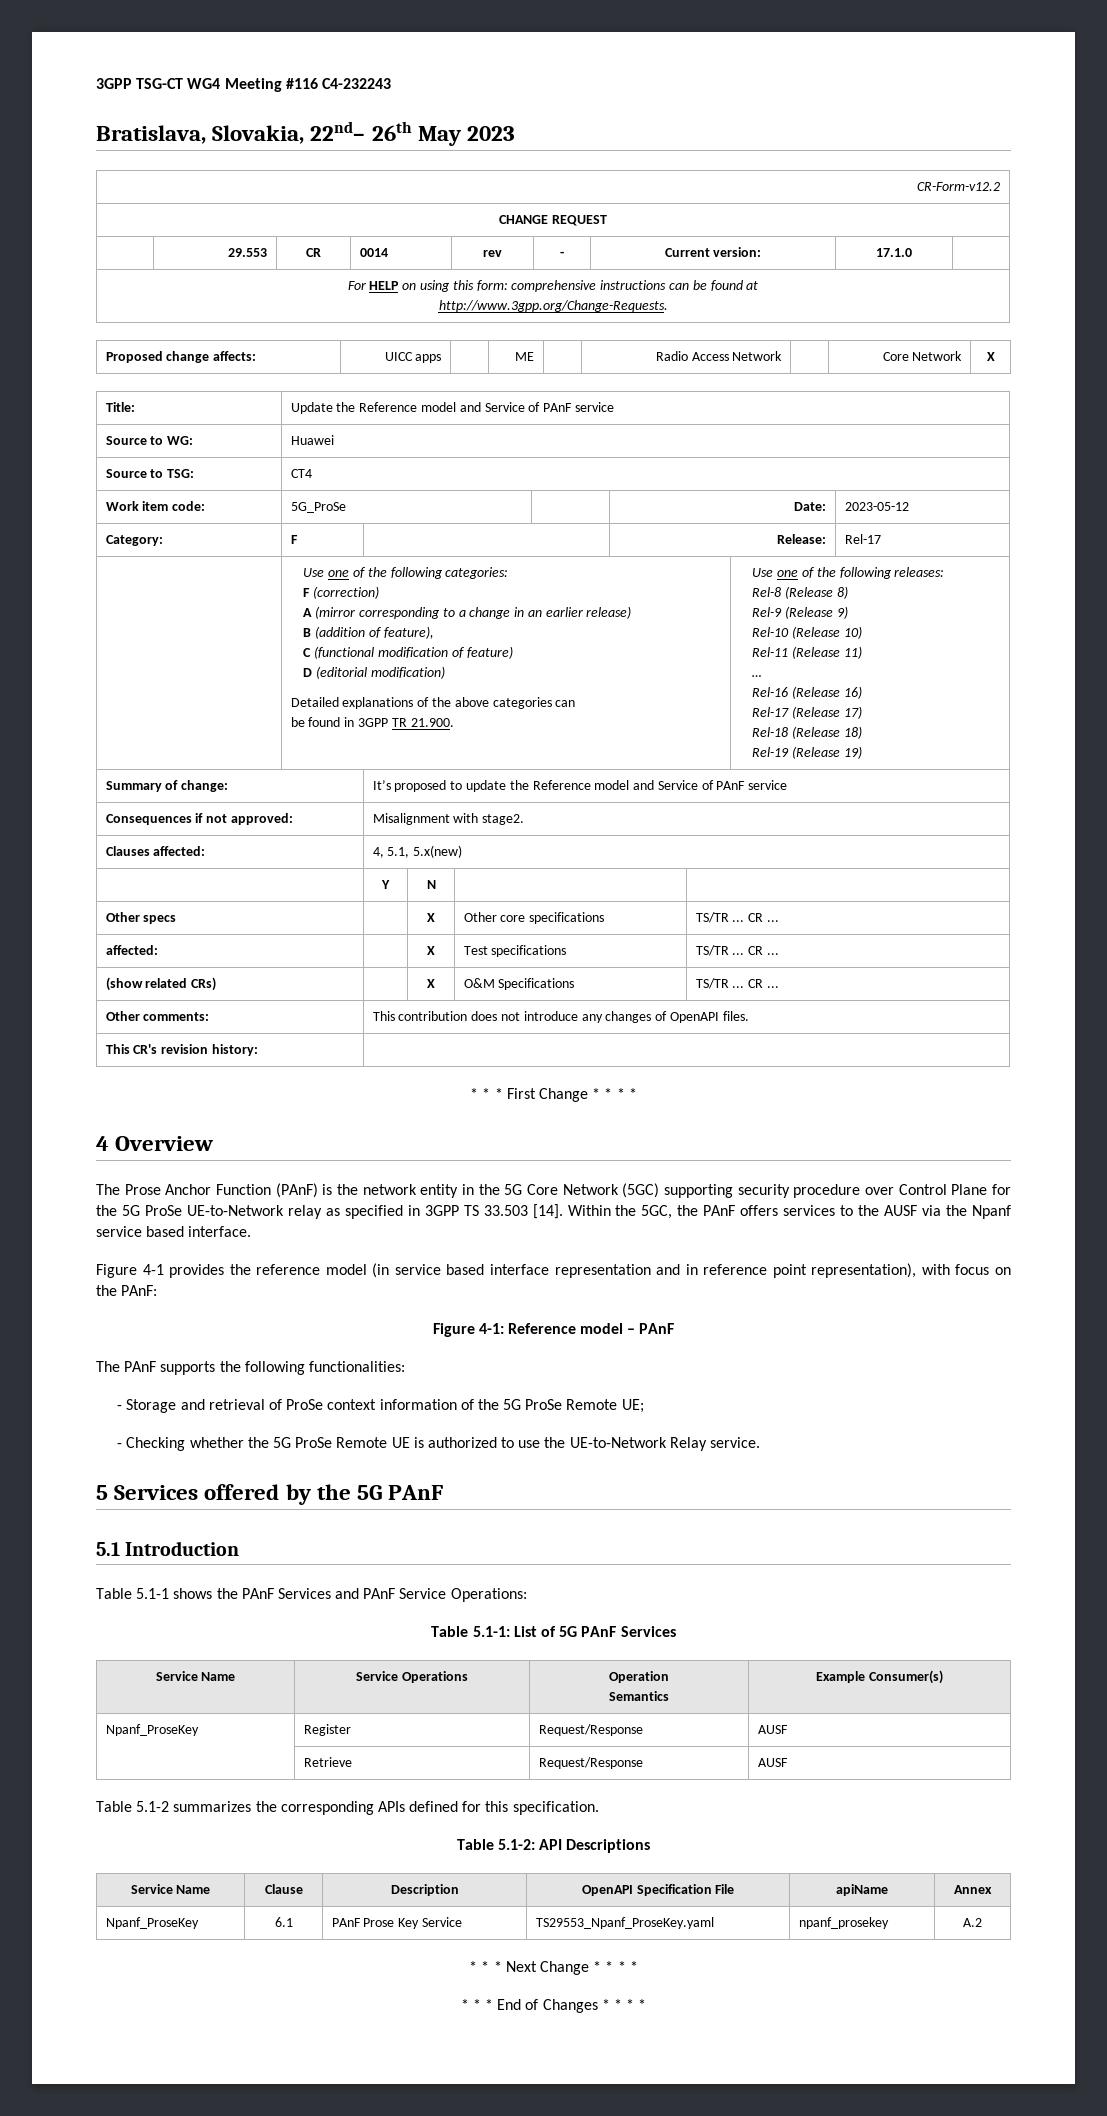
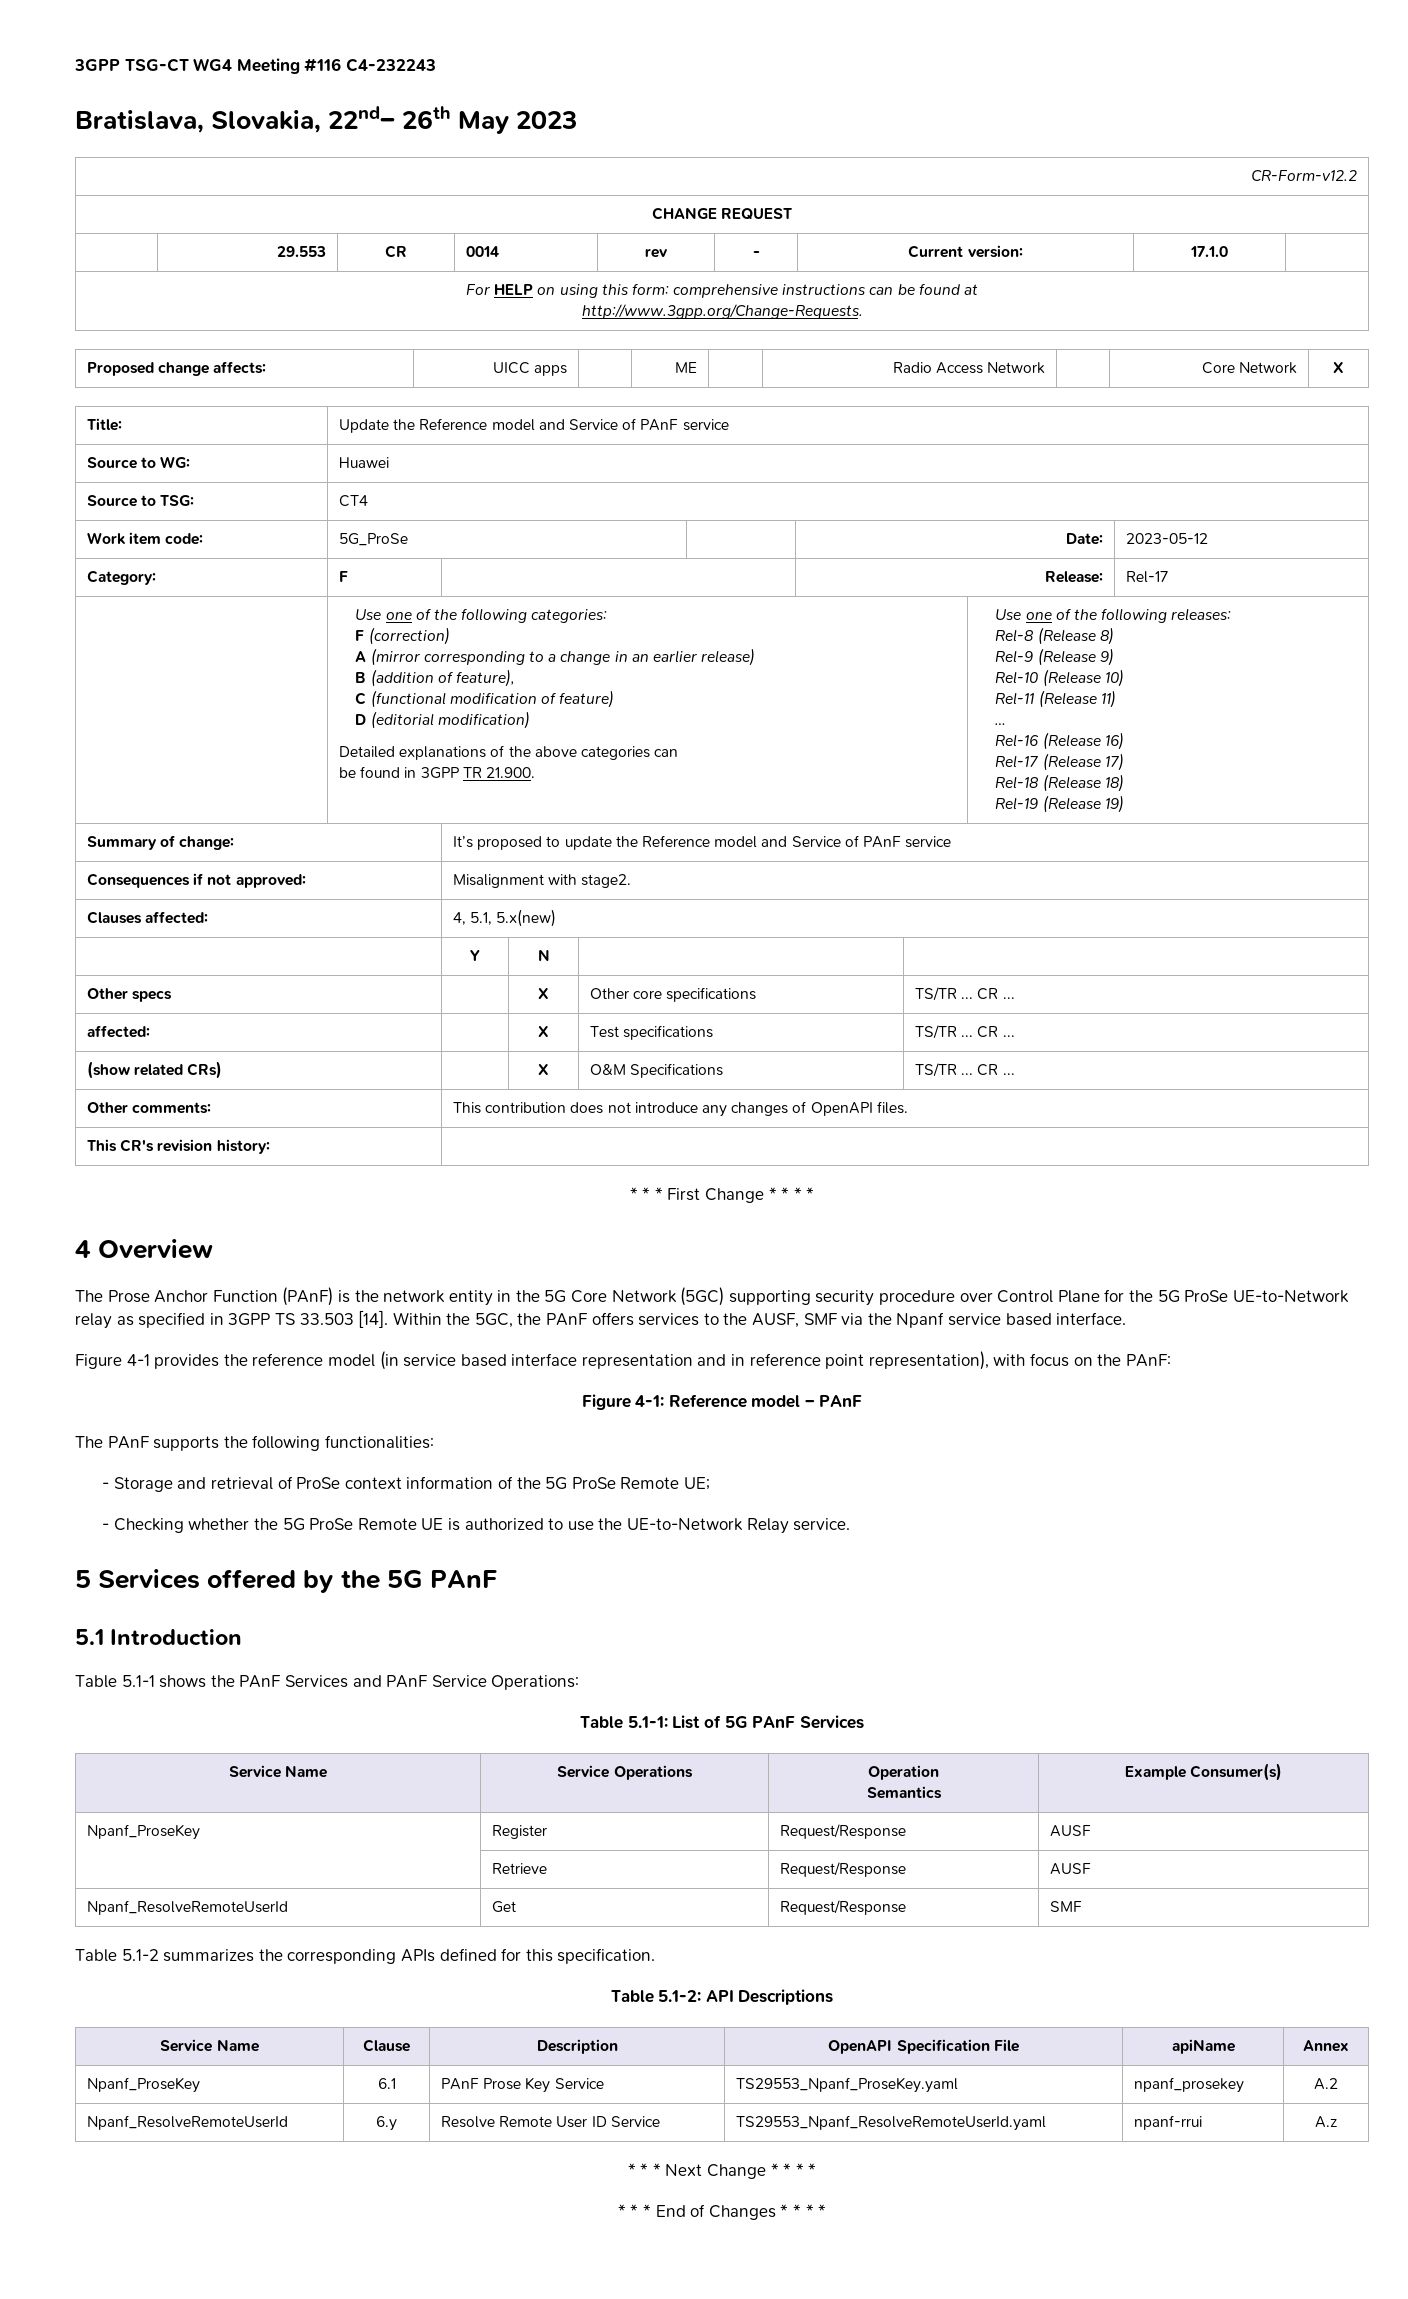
[884,1205,918,1216] AUSF -> [752,1313,837,1328] AUSF, SMF
(788, 1762) none -> [87,1900,289,1915] [492,1901,517,1913] [780,1900,907,1915] [1050,1901,1083,1912] // Npanf_ResolveRemoteUserId | Get | Request/Response | SMF
(982, 1922) none -> [87,2115,289,2130] [376,2116,397,2131] [441,2116,660,2128] [736,2115,1047,2131] [1134,2115,1203,2130] [1315,2116,1337,2128] // Npanf_ResolveRemoteUserId | 6.y | Resolve Remote User ID Service | TS29553_Npanf_ResolveRemoteUserId.yaml | npanf-rrui | A.z

